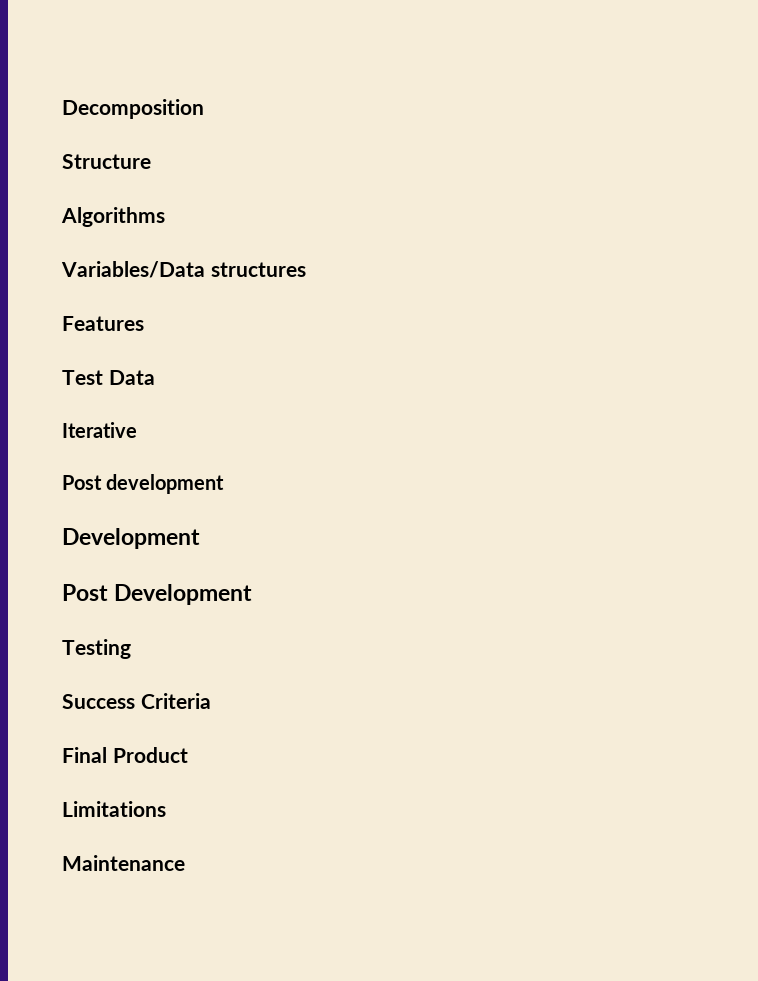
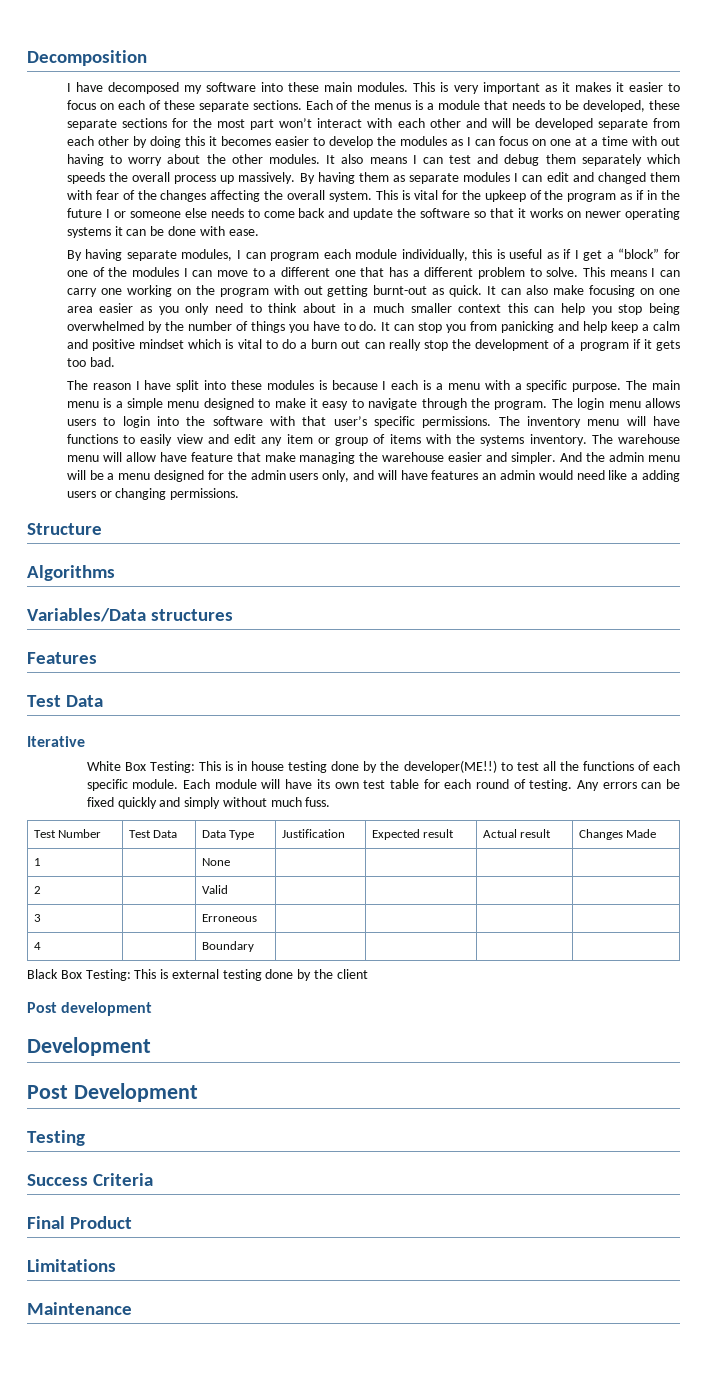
(204, 109) none -> [66,82,681,94] [66,100,681,112] [66,118,680,130] [66,136,680,148] [66,154,680,166] [66,172,681,184] [66,190,680,202] [66,208,681,220] [66,226,259,238] [66,248,680,261] [66,267,681,279] [66,285,681,297] [66,303,680,315] [66,321,680,333] [66,339,680,351] [66,357,115,367] [66,380,680,392] [66,398,681,410] [66,416,680,428] [66,434,680,446] [66,452,681,464] [66,470,681,482] [66,488,240,500] // I have decomposed my software into these main modules. This is very important as it makes it easier to focus on each of these separate sections. Each of the menus is a module that needs to be developed, these separate sections for the most part won’t interact with each other and will be developed separate from each other by doing this it becomes easier to develop the modules as I can focus on one at a time with out having to worry about the other modules. It also means I can test and debug them separately which speeds the overall process up massively. By having them as separate modules I can edit and changed them with fear of the changes affecting the overall system. This is vital for the upkeep of the program as if in the future I or someone else needs to come back and update the software so that it works on newer operating systems it can be done with ease. // By having separate modules, I can program each module individually, this is useful as if I get a “block” for one of the modules I can move to a different one that has a different problem to solve. This means I can carry one working on the program with out getting burnt-out as quick. It can also make focusing on one area easier as you only need to think about in a much smaller context this can help you stop being overwhelmed by the number of things you have to do. It can stop you from panicking and help keep a calm and positive mindset which is vital to do a burn out can really stop the development of a program if it gets too bad. // The reason I have split into these modules is because I each is a menu with a specific purpose. The main menu is a simple menu designed to make it easy to navigate through the program. The login menu allows users to login into the software with that user’s specific permissions. The inventory menu will have functions to easily view and edit any item or group of items with the systems inventory. The warehouse menu will allow have feature that make managing the warehouse easier and simpler. And the admin menu will be a menu designed for the admin users only, and will have features an admin would need like a adding users or changing permissions.
(137, 430) none -> [86,760,680,773] [86,779,680,791] [86,797,331,809] [33,829,102,838] [128,830,178,838] [201,830,255,840] [281,829,345,838] [371,829,455,840] [482,829,552,838] [578,829,657,840] [33,858,41,866] [201,858,230,866] [33,886,41,894] [201,885,228,894] [33,914,41,922] [201,914,257,922] [33,942,41,950] [201,941,254,952] [27,969,368,981] // White Box Testing: This is in house testing done by the developer(ME!!) to test all the functions of each specific module. Each module will have its own test table for each round of testing. Any errors can be fixed quickly and simply without much fuss. // Test Number | Test Data | Data Type | Justification | Expected result | Actual result | Changes Made // 1 | | None | | | | // 2 | | Valid | | | | // 3 | | Erroneous | | | | // 4 | | Boundary | | | | // Black Box Testing: This is external testing done by the client

